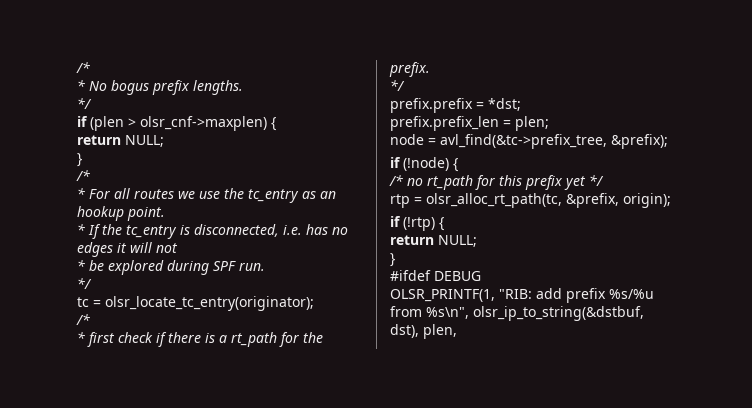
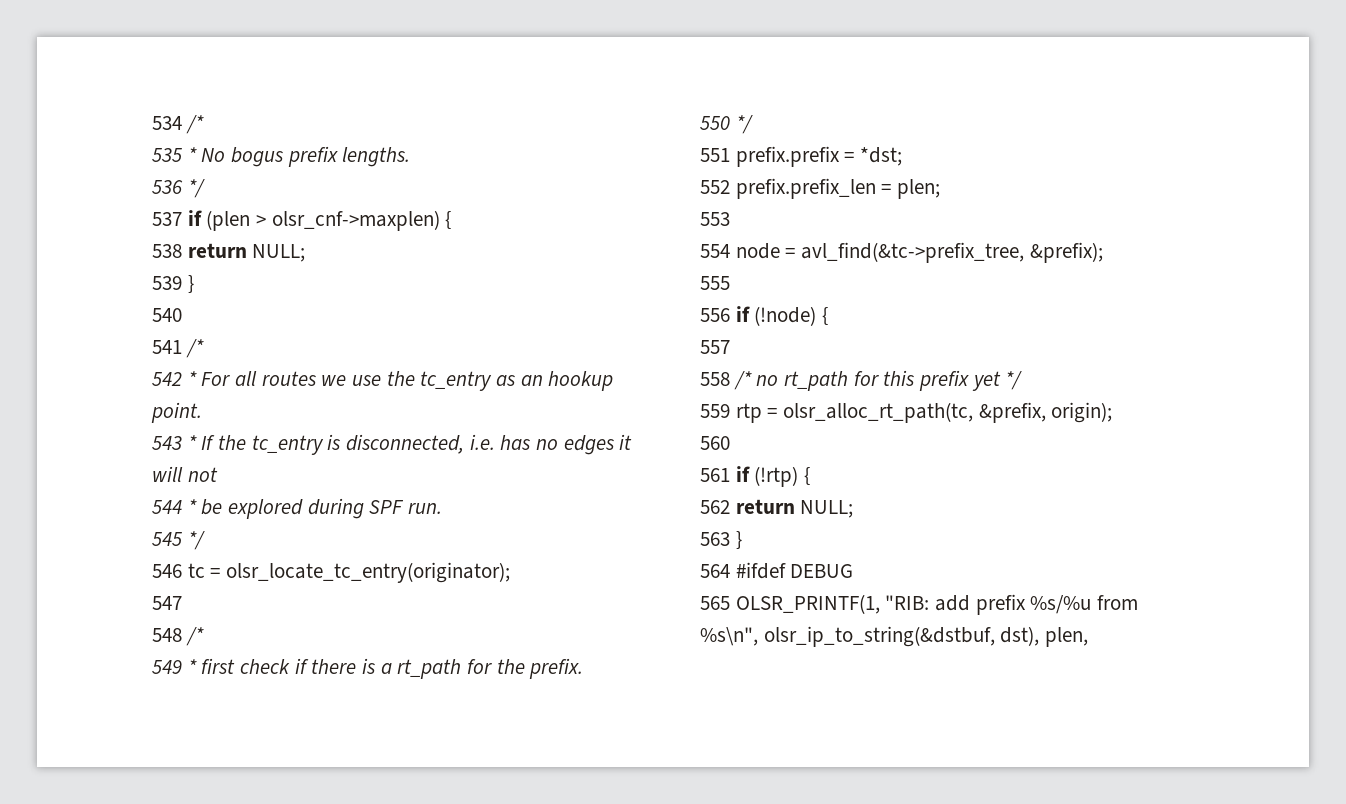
[76,62,90,73] /* // -> [152,115,204,134] [152,148,182,162] 534 /* // 535
[77,98,92,109] */ // -> [152,179,205,198] [152,212,182,226] 536 */ // 537
[77,135,164,147] [77,153,82,167] [76,170,90,181] return NULL; // } // /* // -> [152,243,306,262] [152,275,194,293] [152,308,182,322] [152,339,204,358] [152,372,182,386] 538 return NULL; // 539 } // 540 // 541 /* // 542
(165, 214) none -> [152,436,182,450] 543
(178, 248) none -> [152,500,182,514] 544
[77,278,92,289] */ // -> [152,531,205,550] [152,564,182,578] 545 */ // 546
[76,314,90,325] /* // -> [152,596,182,610] [152,627,204,646] [152,660,182,674] 547 // 548 /* // 549
[390,80,405,91] */ // -> [700,115,753,134] [700,148,730,162] 550 */ // 551
(521, 104) none -> [700,180,730,194] 552
(549, 123) none -> [700,212,730,226] [700,244,730,258] 553 // 554
(668, 141) none -> [700,276,730,290] [700,308,730,322] 555 // 556
(458, 165) none -> [700,340,730,354] [700,372,730,386] 557 // 558
(604, 180) none -> [700,404,730,418] 559
(671, 200) none -> [700,436,730,450] [700,468,730,482] 560 // 561
[390,235,477,247] [390,253,395,267] return NULL; // } // -> [700,499,854,518] [700,531,742,549] [700,564,730,578] 562 return NULL; // 563 } // 564
(481, 276) none -> [700,596,730,610] 565

